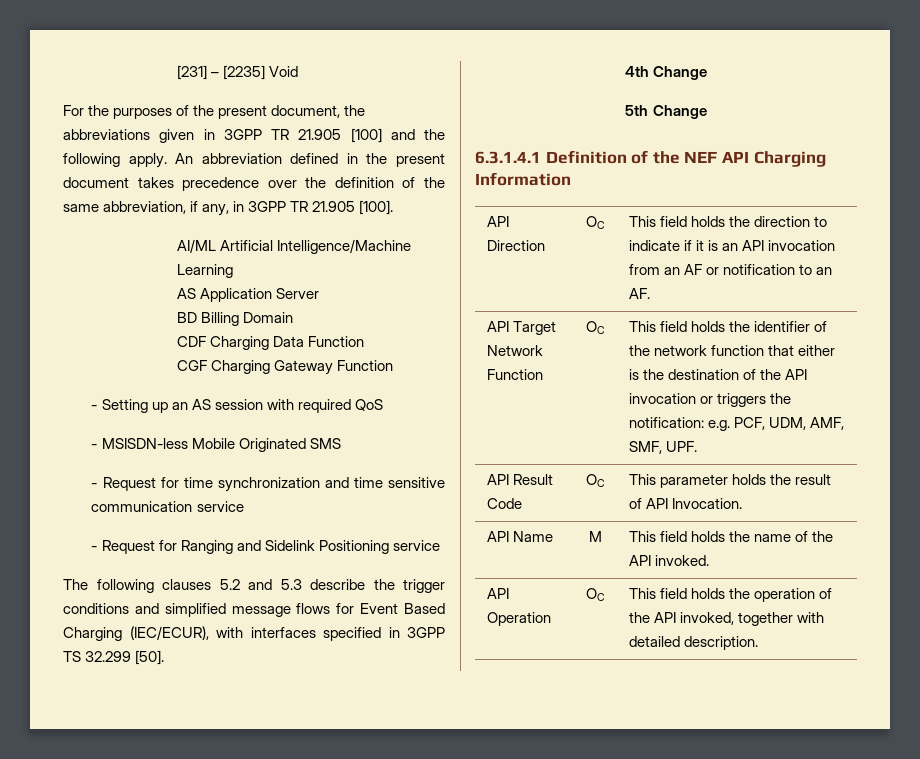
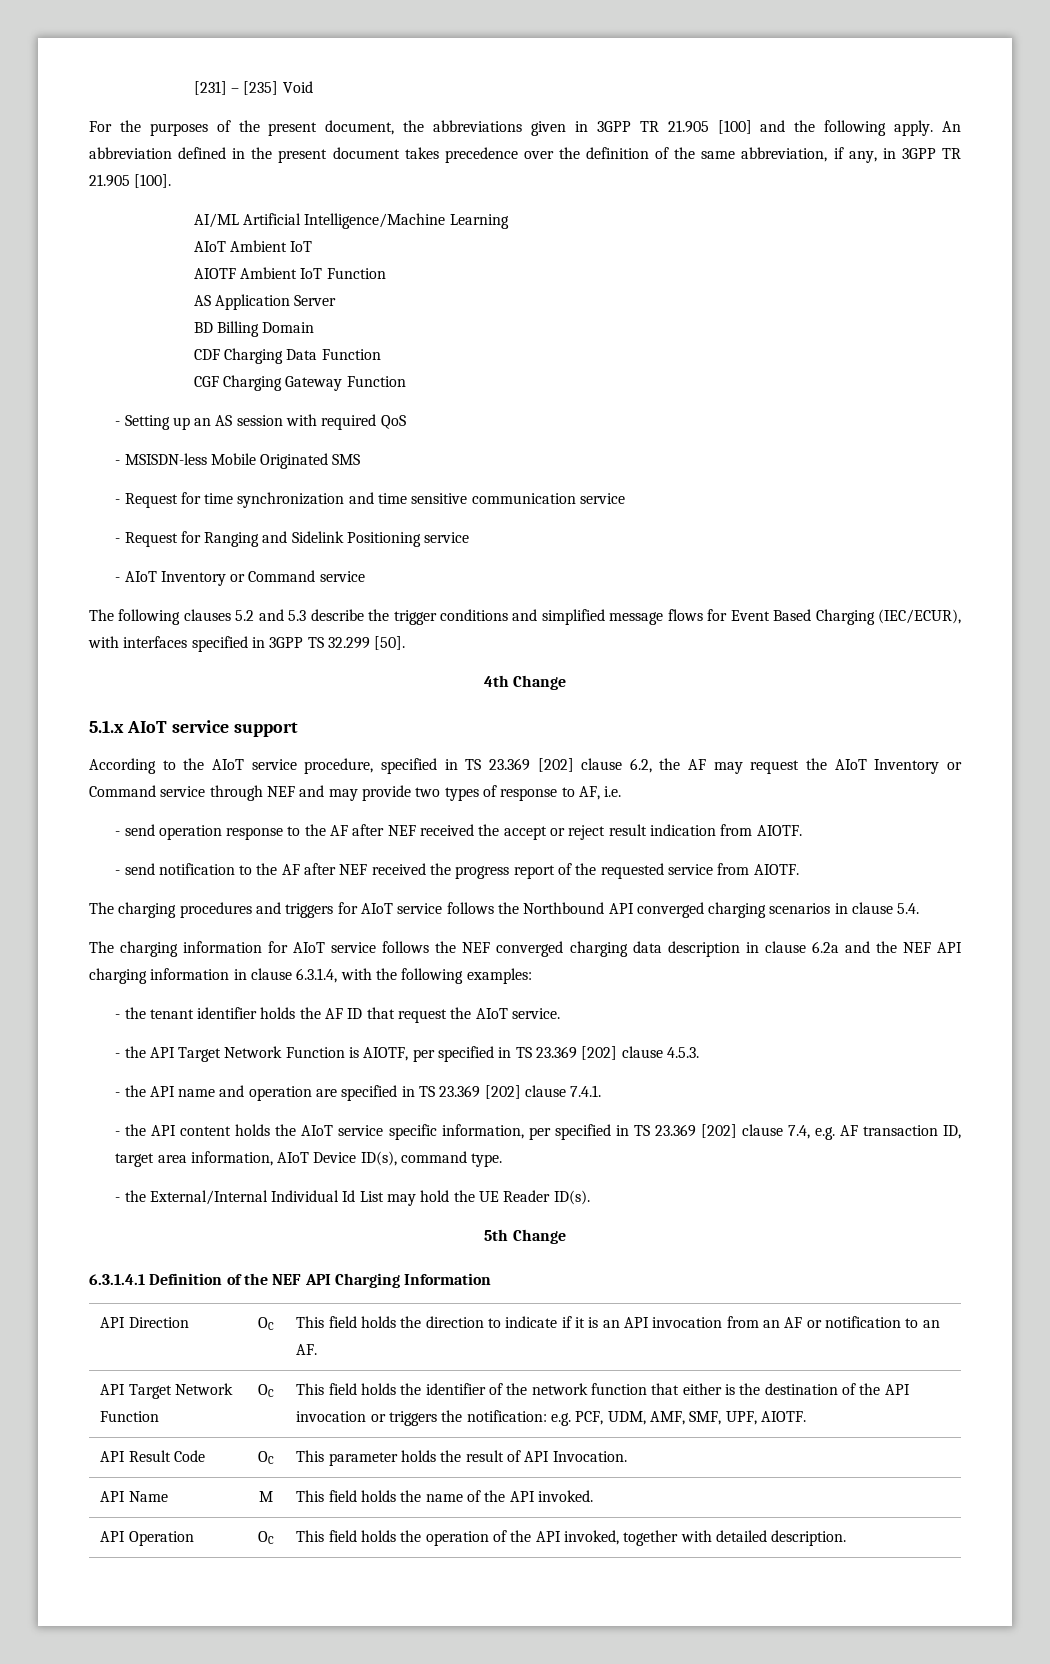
[222,65,265,80] [2235] -> [243,81,279,95] [235]
(233, 271) none -> [193,240,313,252] [193,267,386,279] // AIoT Ambient IoT // AIOTF Ambient IoT Function
(440, 545) none -> [115,570,365,586] // - AIoT Inventory or Command service
(708, 73) none -> [89,720,298,737] [89,758,962,774] [89,785,622,801] [115,824,802,840] [115,863,799,879] [89,902,920,918] [89,941,963,957] [89,968,532,984] [115,1007,561,1023] [115,1046,699,1062] [115,1085,602,1101] [115,1124,962,1140] [115,1151,503,1167] [115,1190,590,1206] // 5.1.x AIoT service support // According to the AIoT service procedure, specified in TS 23.369 [202] clause 6.2, the AF may request the AIoT Inventory or Command service through NEF and may provide two types of response to AF, i.e. // - send operation response to the AF after NEF received the accept or reject result indication from AIOTF. // - send notification to the AF after NEF received the progress report of the requested service from AIOTF. // The charging procedures and triggers for AIoT service follows the Northbound API converged charging scenarios in clause 5.4. // The charging information for AIoT service follows the NEF converged charging data description in clause 6.2a and the NEF API charging information in clause 6.3.1.4, with the following examples: // - the tenant identifier holds the AF ID that request the AIoT service. // - the API Target Network Function is AIOTF, per specified in TS 23.369 [202] clause 4.5.3. // - the API name and operation are specified in TS 23.369 [202] clause 7.4.1. // - the API content holds the AIoT service specific information, per specified in TS 23.369 [202] clause 7.4, e.g. AF transaction ID, target area information, AIoT Device ID(s), command type. // - the External/Internal Individual Id List may hold the UE Reader ID(s).
[665,441,697,452] UPF. -> [725,1411,806,1425] UPF, AIOTF.

